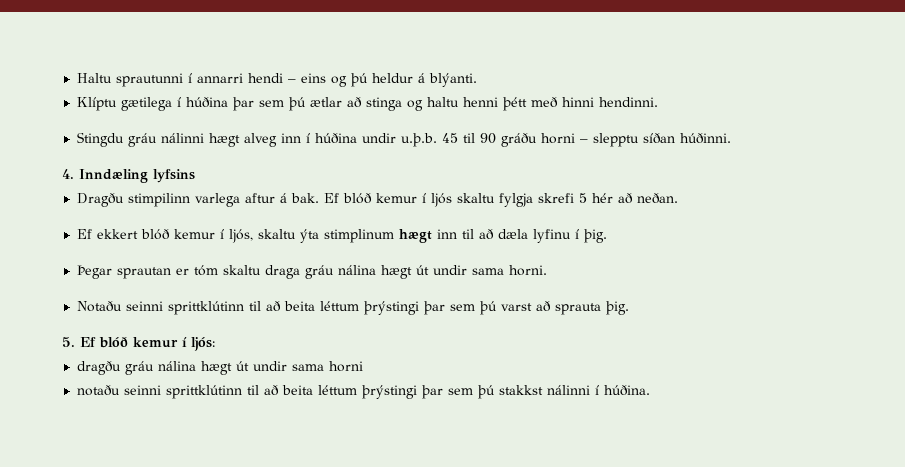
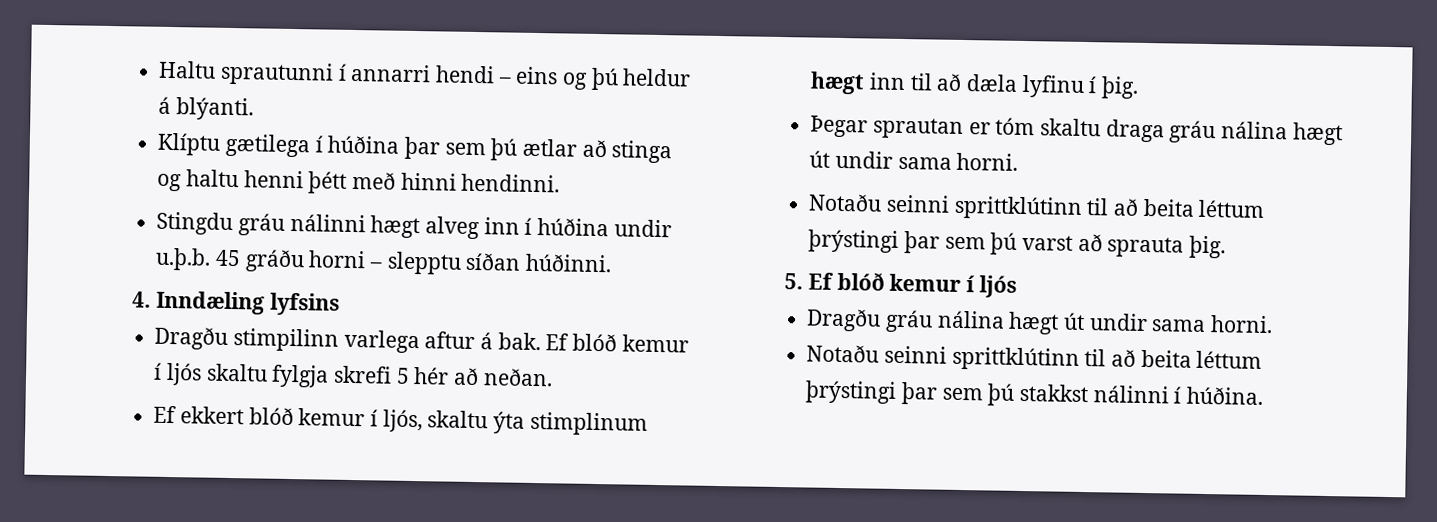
[462,133,496,144] til 90 -> (242, 258) none
[190,337,215,351] [76,361,363,375] [76,385,120,396] ljós: // dragðu gráu nálina hægt út undir sama horni // notaðu -> [978,275,1017,298] [806,308,1274,335] [806,344,880,363] ljós // Dragðu gráu nálina hægt út undir sama horni. // Notaðu

